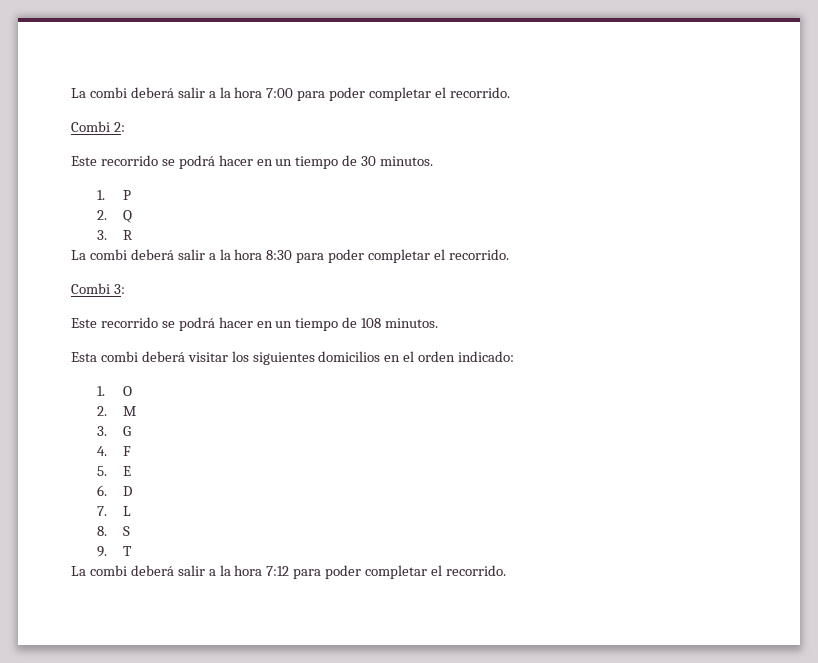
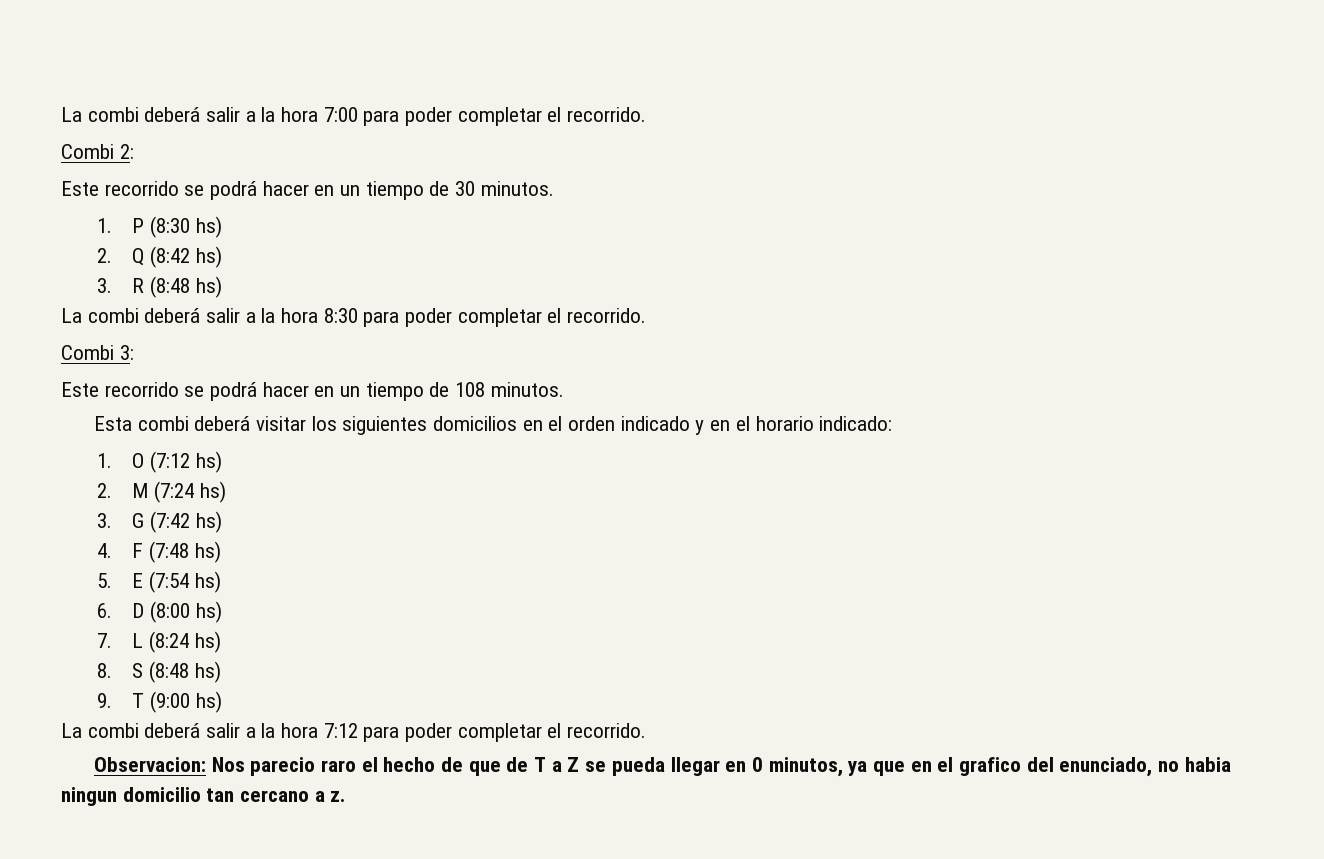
(131, 195) none -> [150,216,222,238] (8:30 hs)
(132, 216) none -> [150,246,222,268] (8:42 hs)
(133, 235) none -> [150,276,222,298] (8:48 hs)
(456, 356) none -> [620,416,814,435] indicado y en el horario
(132, 391) none -> [150,451,222,473] (7:12 hs)
(136, 411) none -> [154,481,226,503] (7:24 hs)
(131, 431) none -> [150,511,222,533] (7:42 hs)
(131, 451) none -> [149,541,221,563] (7:48 hs)
(131, 471) none -> [149,571,221,593] (7:54 hs)
(132, 491) none -> [150,601,222,623] (8:00 hs)
(131, 511) none -> [149,631,221,653] (8:24 hs)
(130, 531) none -> [149,661,221,683] (8:48 hs)
(132, 551) none -> [150,691,222,713] (9:00 hs)
(506, 570) none -> [94,757,1231,777] [61,787,346,806] // Observacion: Nos parecio raro el hecho de que de T a Z se pueda llegar en 0 minutos, ya que en el grafico del enunciado, no habia ningun domicilio tan cercano a z.

